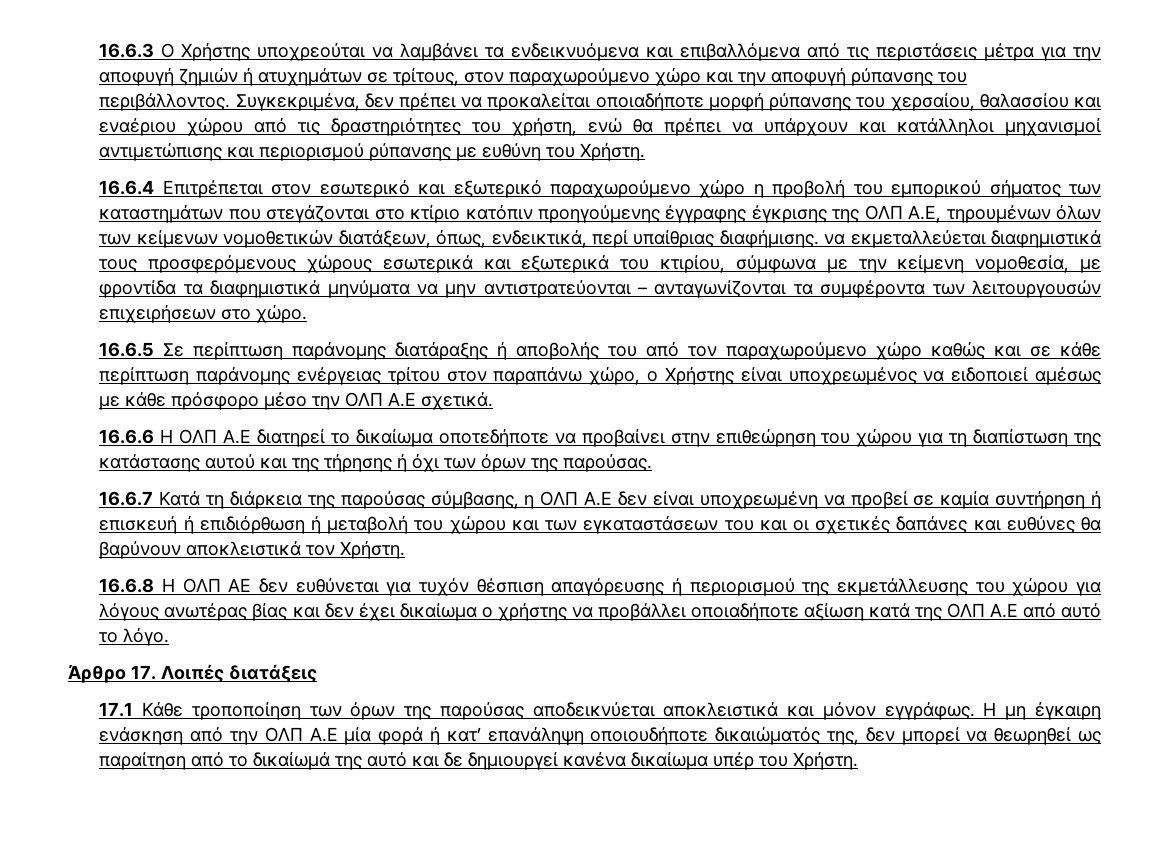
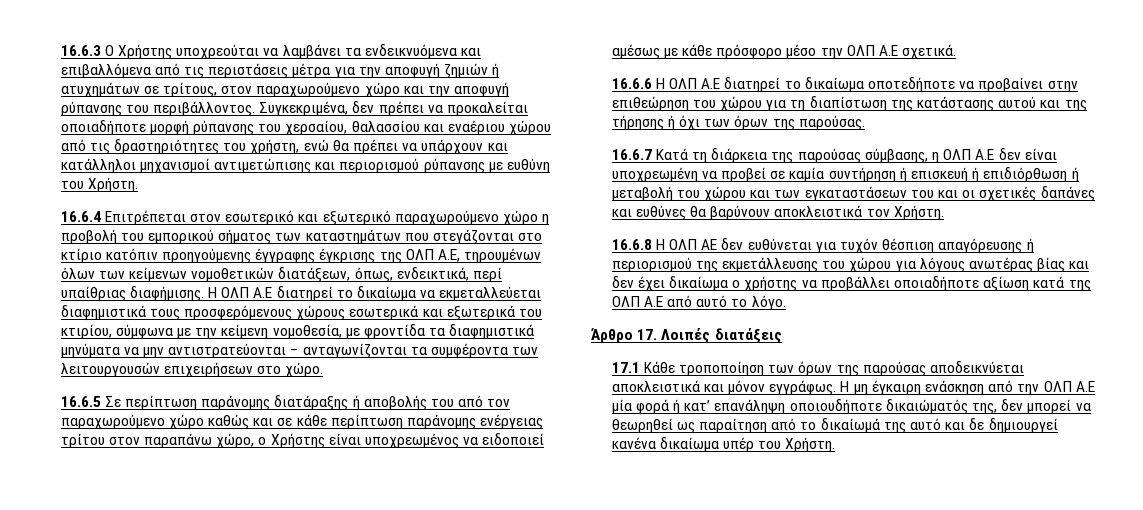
(819, 239) none -> [208,286,416,301] Η ΟΛΠ Α.Ε διατηρεί το δικαίωμα

